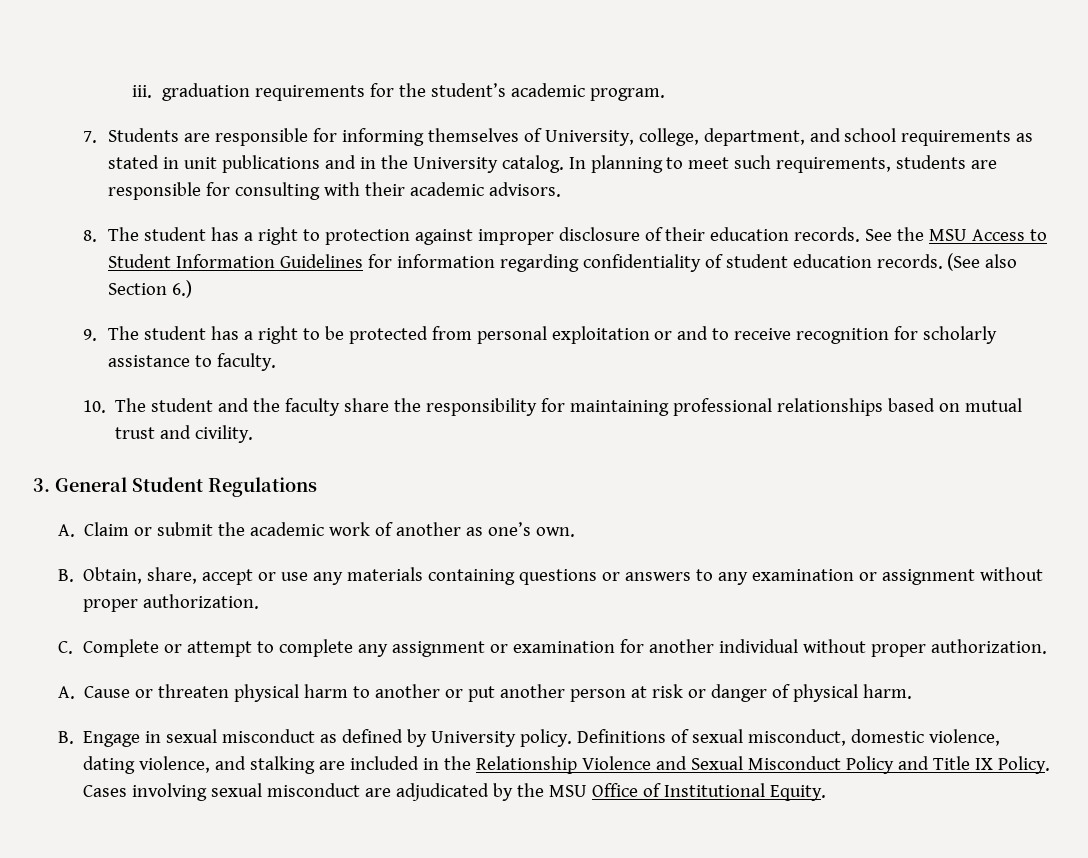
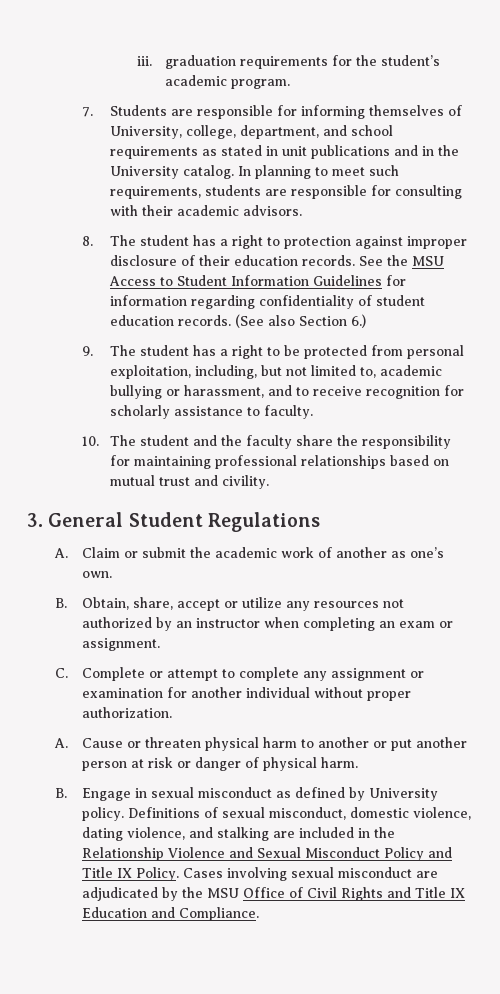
[551,326,673,344] exploitation or -> [109,365,442,379] [109,385,264,399] exploitation, including, but not limited to, academic bullying or harassment,
[281,567,1044,585] [83,594,260,612] use any materials containing questions or answers to any examination or assignment without proper authorization. -> [242,597,405,611] [82,617,454,631] [82,638,161,651] utilize any resources not authorized by an instructor when completing an exam or assignment.
[664,783,827,801] Institutional Equity. -> [307,887,466,901] [82,907,260,921] Civil Rights and Title IX Education and Compliance.

